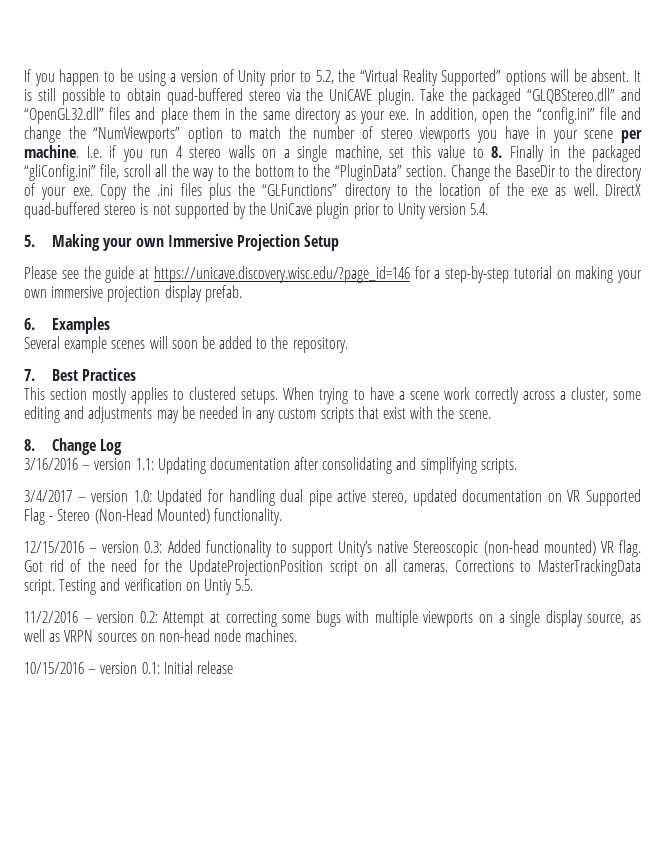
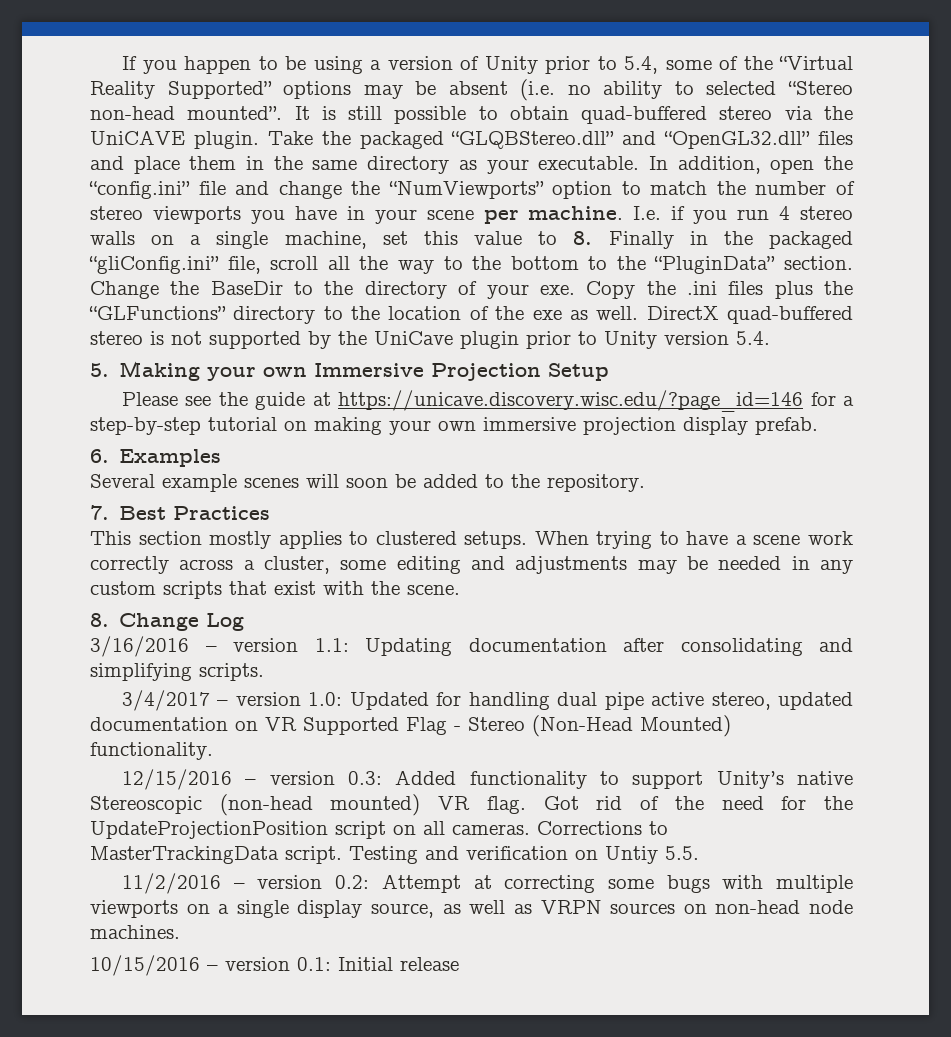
[315,70,334,84] 5.2, -> [624,56,739,74] 5.4, some of
[550,69,630,82] will be absent. -> [363,79,853,101] [90,106,283,120] may be absent (i.e. no ability to selected “Stereo non-head mounted”.
[389,111,410,120] exe. -> [538,156,640,170] executable.

